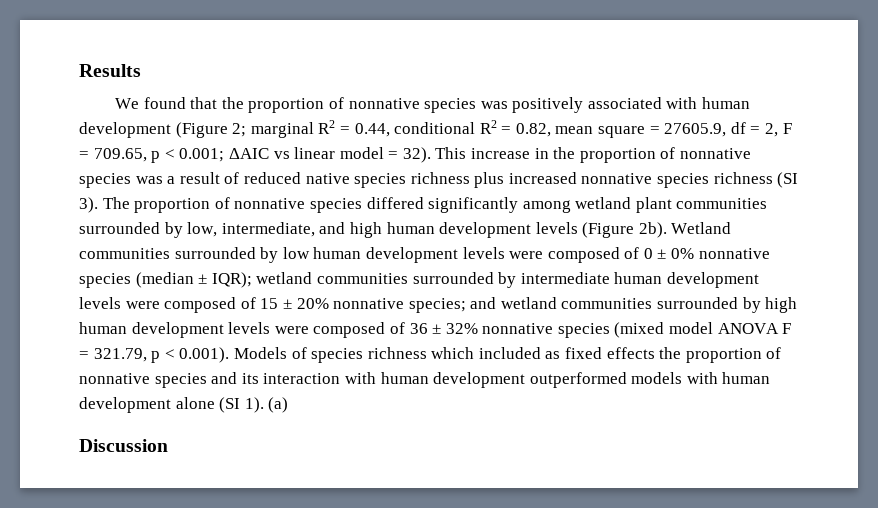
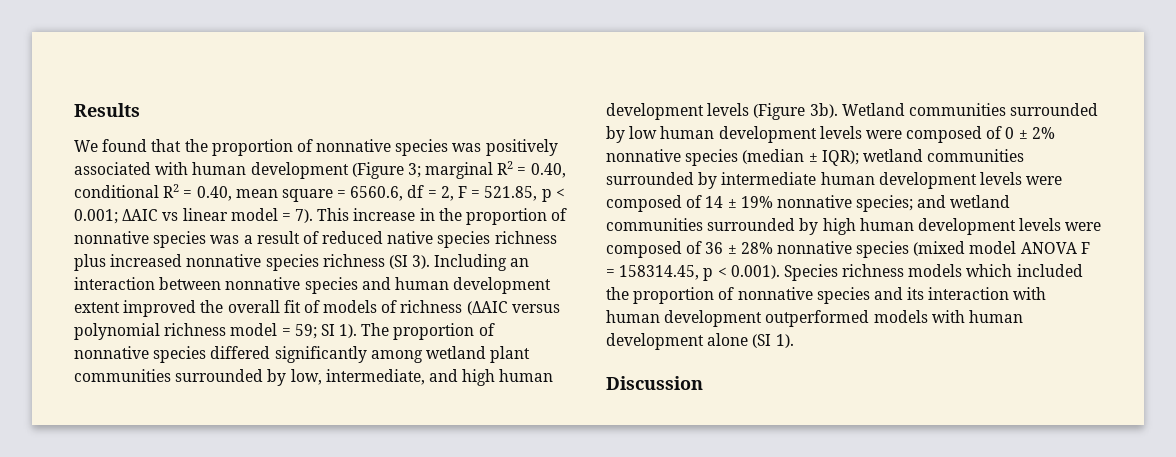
[232,123,247,137] 2; -> [407,163,421,178] 3;
[354,123,390,137] 0.44, -> [530,163,566,178] 0.40,
[515,123,551,137] 0.82, -> [196,186,232,201] 0.40,
[664,123,727,137] 27605.9, -> [350,186,404,201] 6560.6,
[93,148,147,162] 709.65, -> [484,186,538,201] 521.85,
[402,147,431,163] 32). -> [295,209,314,223] 7).
(98, 205) none -> [434,254,530,271] [74,277,552,294] [74,300,560,317] [74,323,358,340] Including an interaction between nonnative species and human development extent improved the overall fit of models of richness (ΔAIC versus polynomial richness model = 59; SI 1).
[638,222,667,238] 2b). -> [809,103,838,118] 3b).
[671,248,695,259] 0% -> [1031,127,1055,139] 2%
[260,298,329,309] 15 ± 20% -> [705,196,773,208] 14 ± 19%
[445,323,478,334] 32% -> [740,242,773,254] 28%
[93,348,147,362] 321.79, -> [619,265,700,280] 158314.45,
[233,347,655,363] Models of species richness which included as fixed effects -> [783,264,1083,281] Species richness models which included
[268,397,289,413] (a) -> (794, 341) none

